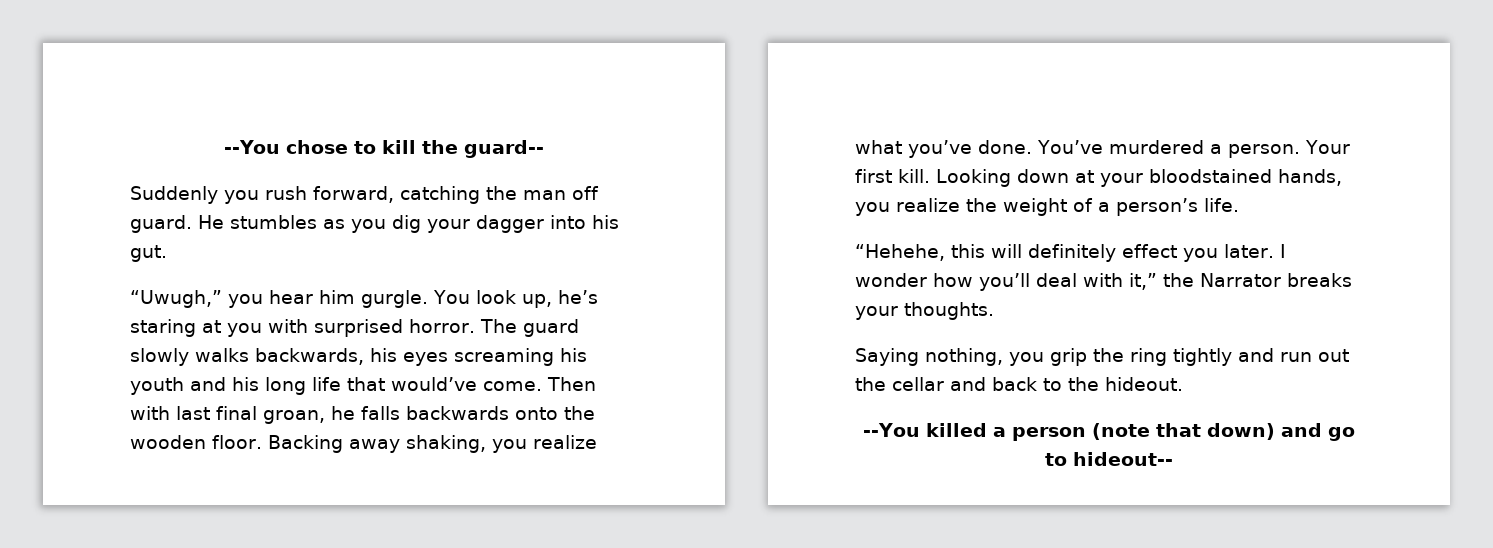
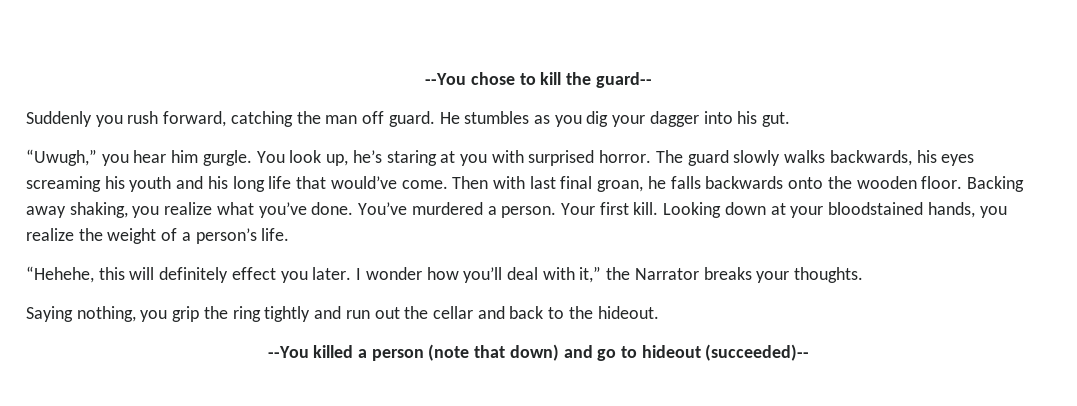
[1073,452,1173,466] hideout-- -> [641,344,810,361] hideout (succeeded)--

